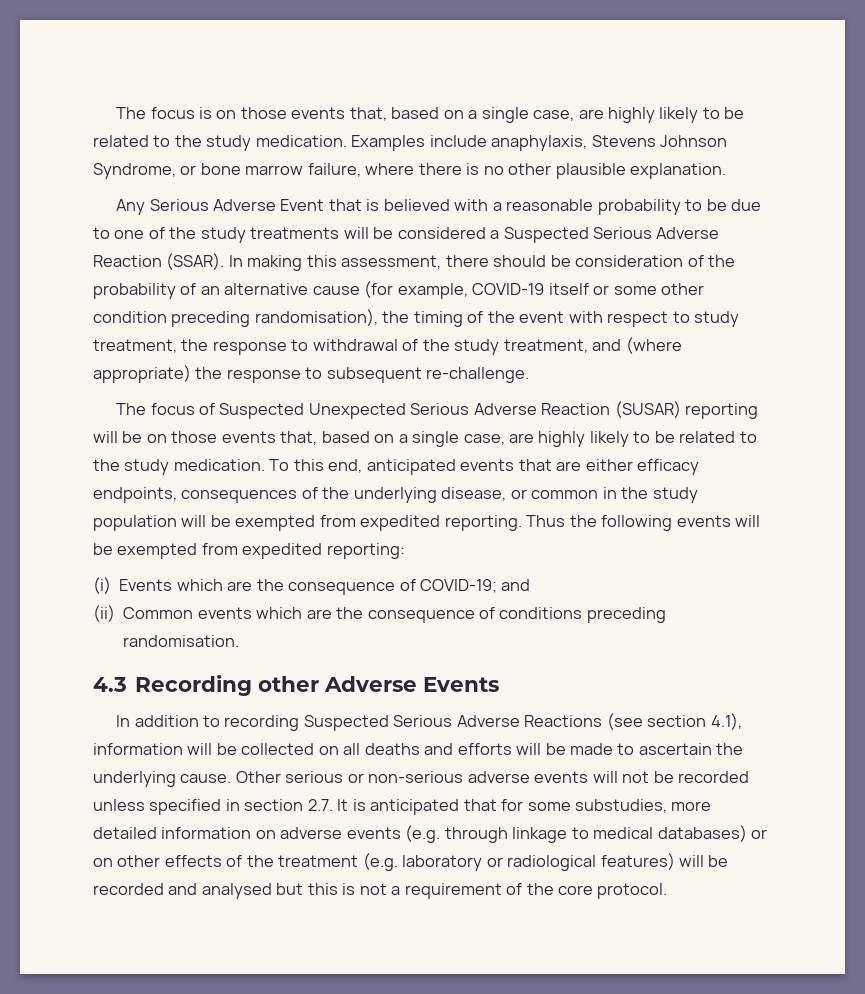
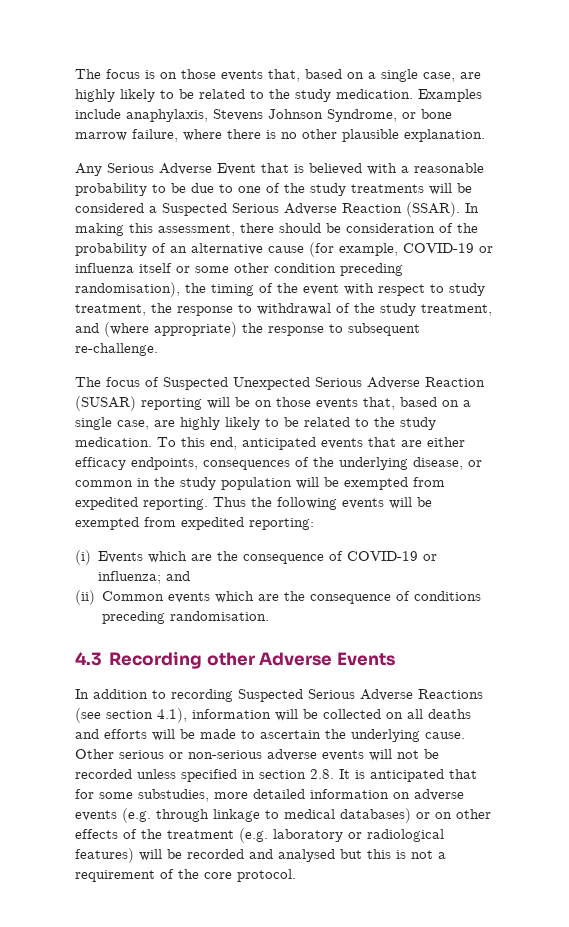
(545, 289) none -> [479,246,493,253] [75,263,134,273] or influenza
[419,579,497,593] COVID-19; -> [347,551,438,561] [98,571,162,584] COVID-19 or influenza;
[307,799,333,811] 2.7. -> [310,769,334,779] 2.8.

